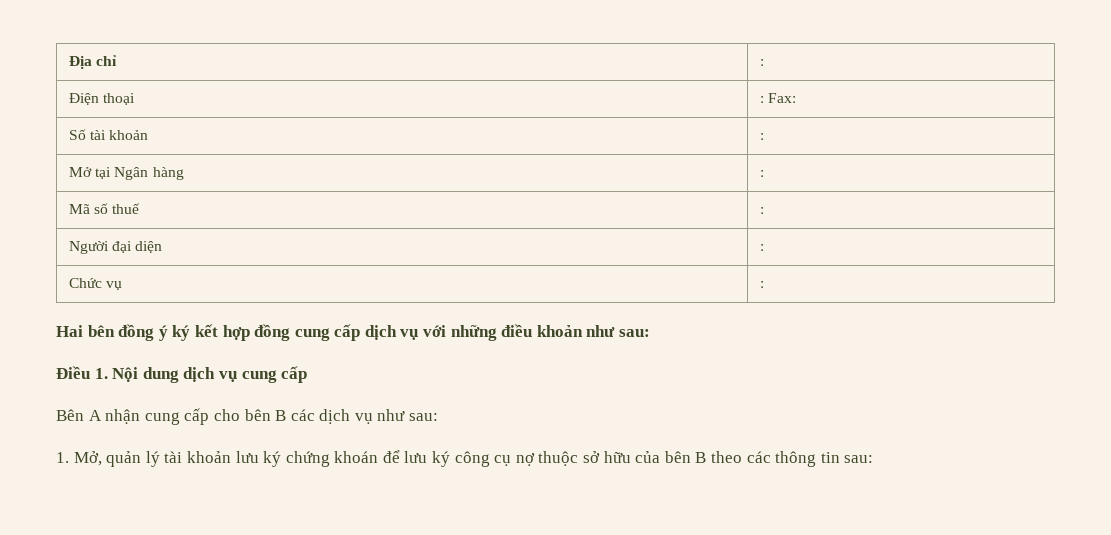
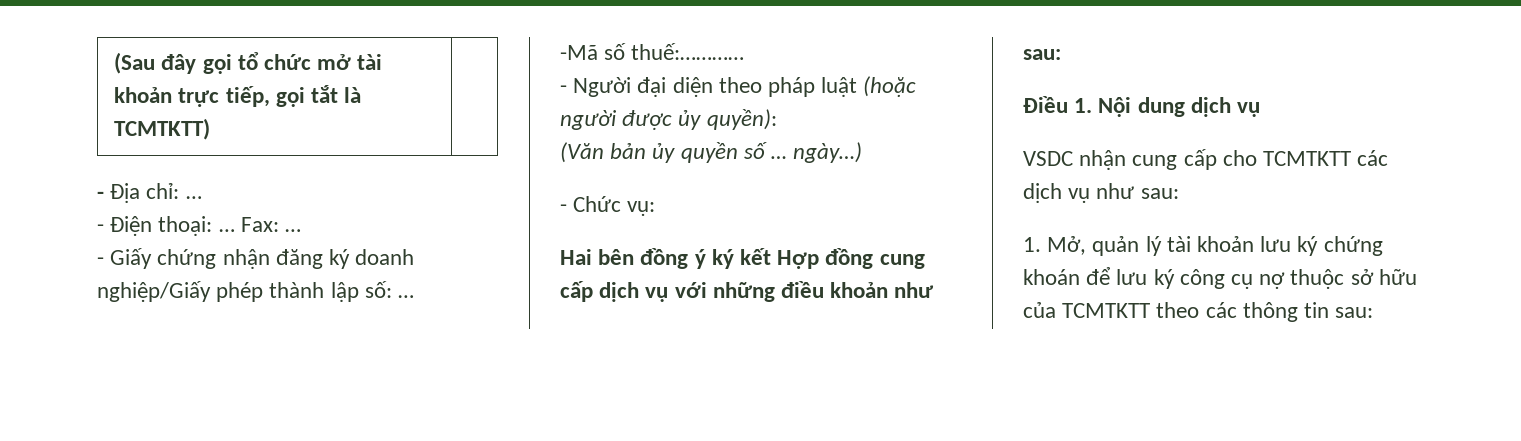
[68,55,118,69] [759,59,764,66] [68,93,136,105] [759,93,797,103] [68,129,149,140] [759,133,764,140] [68,167,184,180] [759,170,764,177] [68,203,141,214] [759,207,764,214] [68,241,163,254] [759,244,764,251] [68,278,123,290] [759,281,764,288] Địa chỉ | : // Điện thoại | : Fax: // Số tài khoản | : // Mở tại Ngân hàng | : // Mã số thuế | : // Người đại diện | : // Chức vụ | : -> [114,52,383,74] [114,85,362,107] [114,118,211,140] [97,183,202,203] [97,216,302,236] [97,248,415,269] [97,281,415,302] [560,43,745,60] [560,76,917,97] [560,109,777,130] [560,142,863,163] [560,196,656,216] (Sau đây gọi tổ chức mở tài khoản trực tiếp, gọi tắt là TCMTKTT) | // - Địa chỉ: … // - Điện thoại: … Fax: … // - Giấy chứng nhận đăng ký doanh nghiệp/Giấy phép thành lập số: … // -Mã số thuế:………… // - Người đại diện theo pháp luật (hoặc người được ủy quyền): // (Văn bản ủy quyền số … ngày…) // - Chức vụ:
[222,325,250,341] hợp -> [777,250,820,269] Hợp
[241,366,308,383] [56,409,102,421] cung cấp // Bên A -> [1023,151,1073,166] // VSDC
[244,409,287,421] bên B -> [1263,151,1352,166] TCMTKTT
[664,451,707,463] bên B -> [1062,303,1151,318] TCMTKTT

